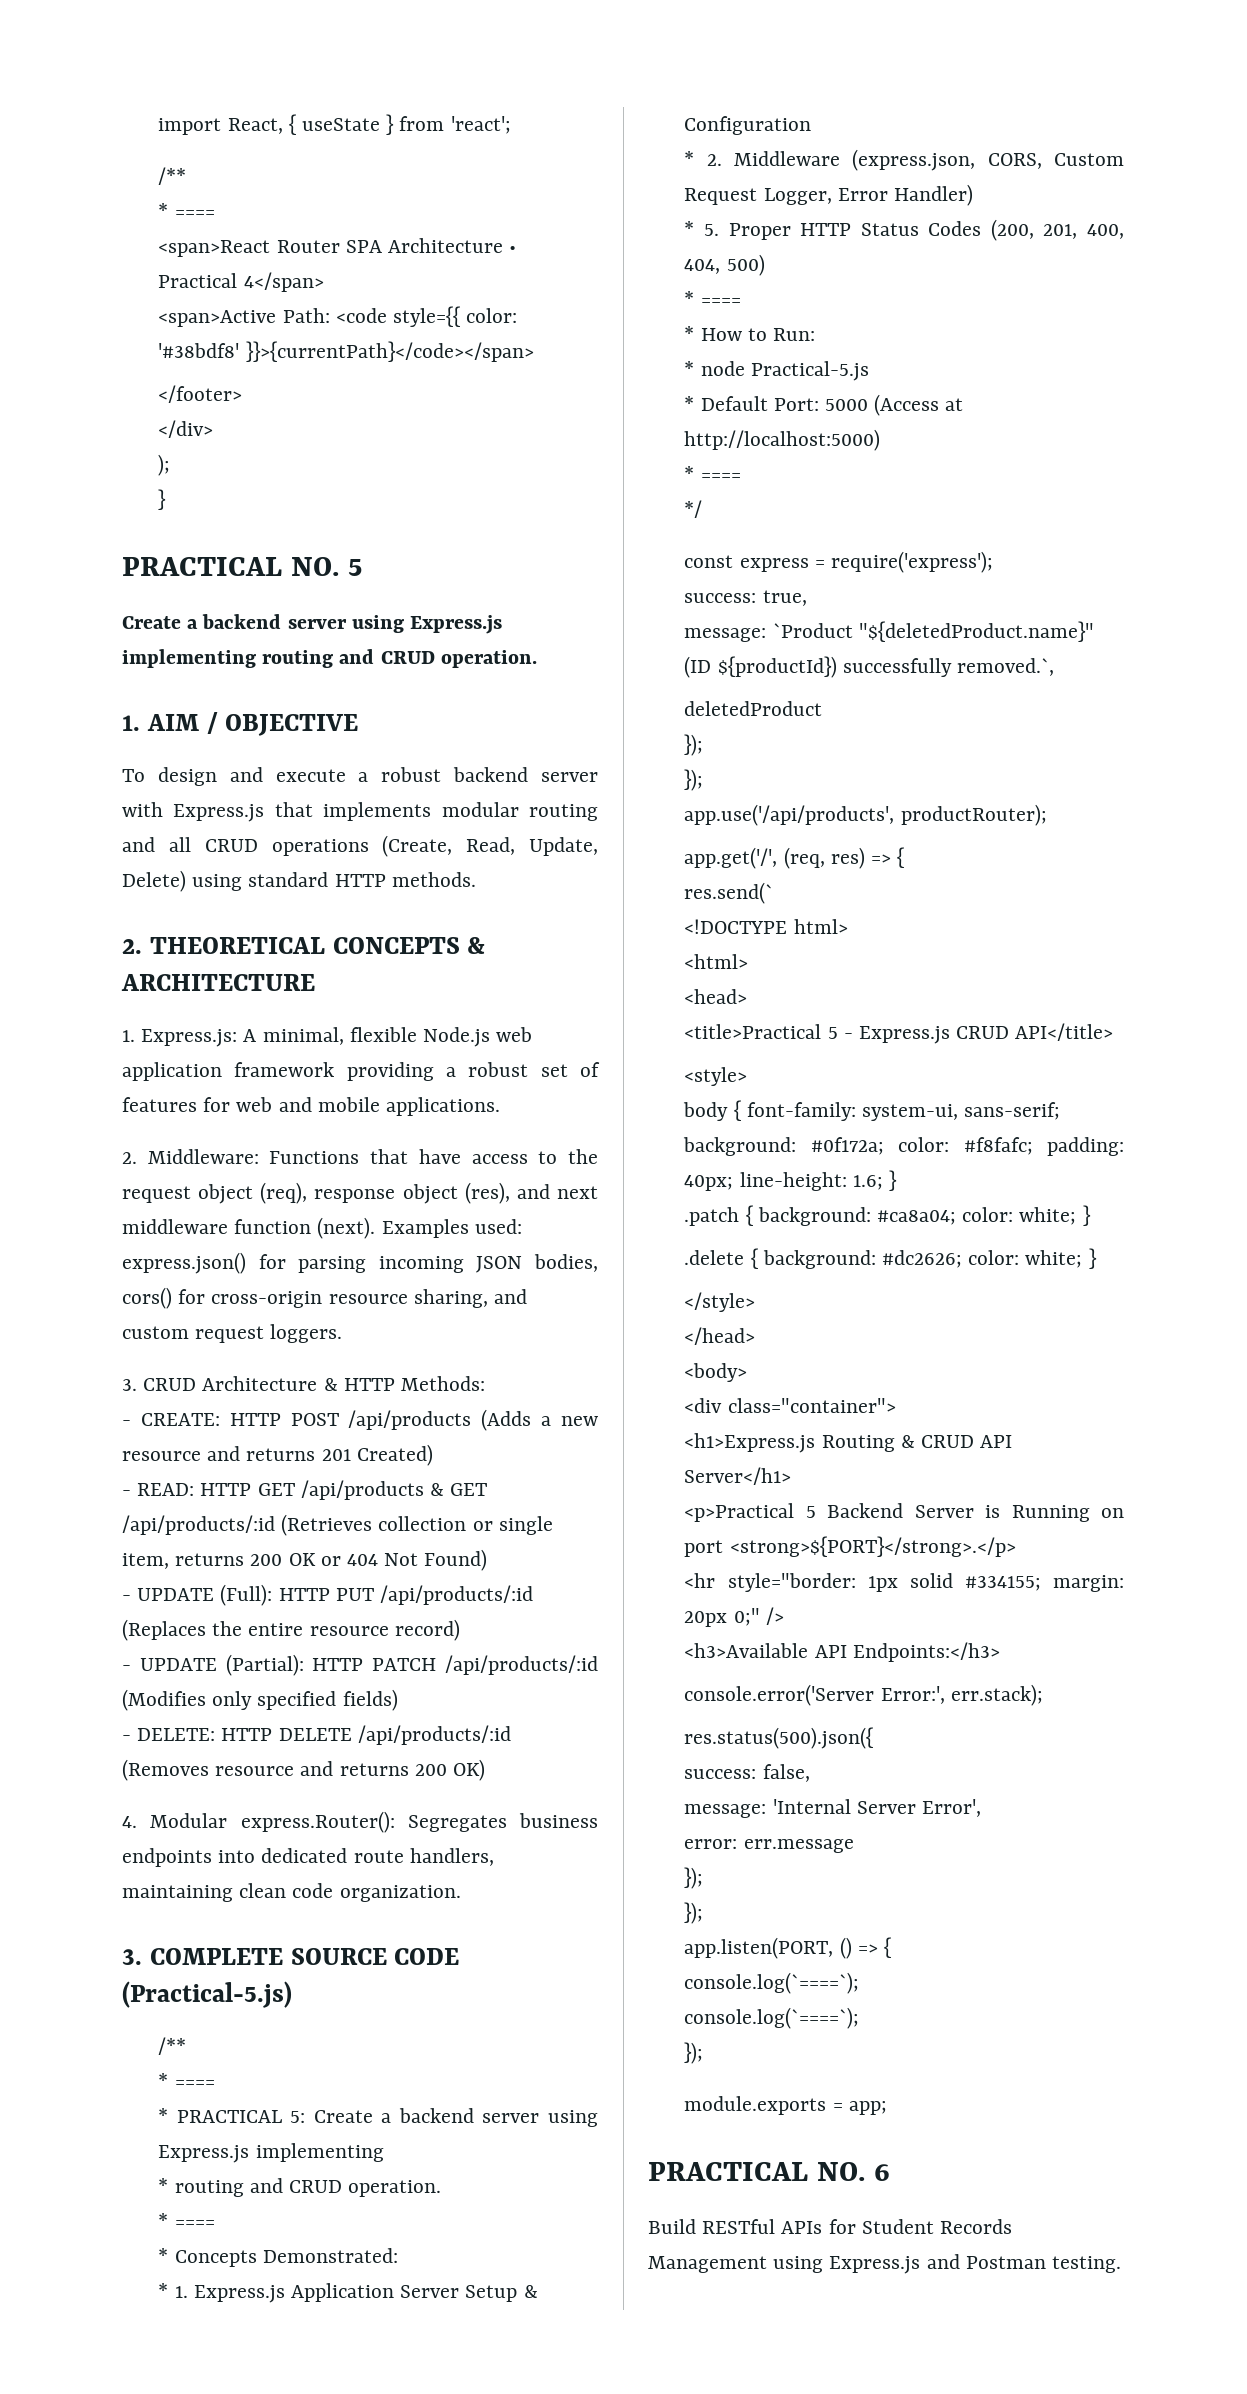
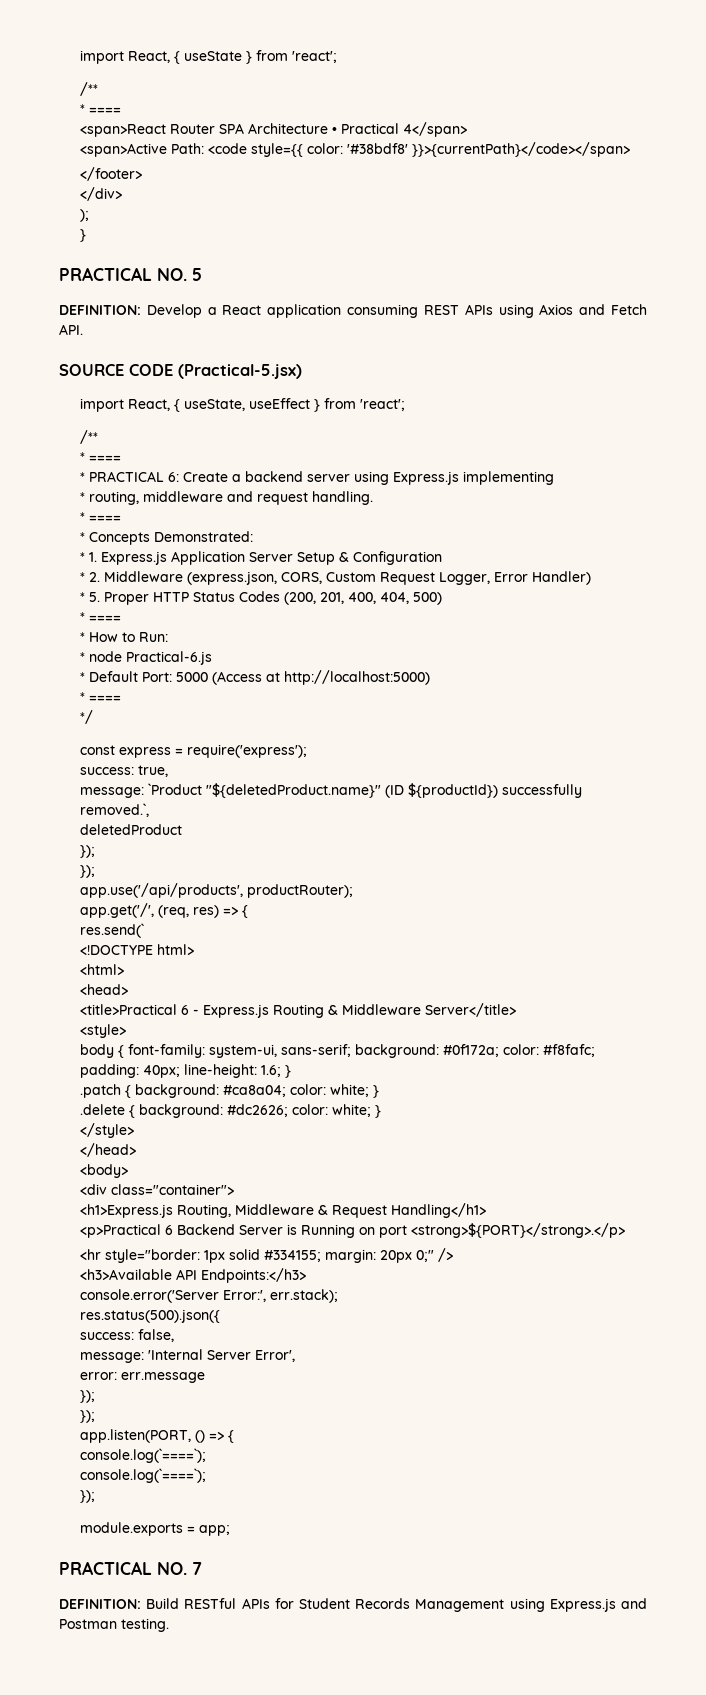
[122,614,503,634] [122,649,537,668] [122,712,359,736] [122,767,598,786] [122,802,598,822] [122,835,598,857] [122,870,476,892] [122,937,486,954] [121,974,315,991] [122,1027,533,1047] [122,1062,600,1081] [122,1097,501,1116] [122,1149,598,1164] [122,1182,599,1204] [122,1217,522,1239] [122,1252,598,1274] [122,1287,528,1309] [122,1324,343,1343] [122,1376,486,1391] [122,1409,598,1431] [122,1444,433,1466] [122,1480,488,1500] [122,1514,553,1536] [122,1549,488,1571] [122,1584,534,1606] [122,1619,460,1641] [122,1654,598,1676] [122,1689,398,1711] [122,1725,511,1745] [122,1759,486,1781] [122,1811,598,1833] [122,1848,494,1867] [122,1883,461,1902] [122,1948,460,1965] [122,1981,292,2008] Create a backend server using Express.js implementing routing and CRUD operation. // 1. AIM / OBJECTIVE // To design and execute a robust backend server with Express.js that implements modular routing and all CRUD operations (Create, Read, Update, Delete) using standard HTTP methods. // 2. THEORETICAL CONCEPTS & ARCHITECTURE // 1. Express.js: A minimal, flexible Node.js web application framework providing a robust set of features for web and mobile applications. // 2. Middleware: Functions that have access to the request object (req), response object (res), and next middleware function (next). Examples used: express.json() for parsing incoming JSON bodies, cors() for cross-origin resource sharing, and custom request loggers. // 3. CRUD Architecture & HTTP Methods: // - CREATE: HTTP POST /api/products (Adds a new resource and returns 201 Created) // - READ: HTTP GET /api/products & GET /api/products/:id (Retrieves collection or single item, returns 200 OK or 404 Not Found) // - UPDATE (Full): HTTP PUT /api/products/:id (Replaces the entire resource record) // - UPDATE (Partial): HTTP PATCH /api/products/:id (Modifies only specified fields) // - DELETE: HTTP DELETE /api/products/:id (Removes resource and returns 200 OK) // 4. Modular express.Router(): Segregates business endpoints into dedicated route handlers, maintaining clean code organization. // 3. COMPLETE SOURCE CODE (Practical-5.js) -> [59,304,647,318] [59,324,83,335] [59,364,302,379] [79,398,405,412] DEFINITION: Develop a React application consuming REST APIs using Axios and Fetch API. // SOURCE CODE (Practical-5.jsx) // import React, { useState, useEffect } from 'react';
[290,2111,306,2123] 5: -> [167,472,179,482] 6:
[174,2178,442,2197] routing and CRUD operation. -> [88,491,373,505] routing, middleware and request handling.
[750,361,869,381] Practical-5.js -> [125,651,212,665] Practical-6.js
[827,1027,838,1039] 5 -> [180,1005,189,1015] 6
[956,1023,1114,1041] CRUD API</title> -> [272,1003,516,1018] Routing & Middleware Server</title>
[821,1435,1013,1452] [684,1467,792,1485] Routing & CRUD API Server</h1> -> [176,1203,486,1218] Routing, Middleware & Request Handling</h1>
[805,1506,816,1518] 5 -> [164,1225,173,1235] 6
[873,2164,890,2181] 6 // -> [192,1562,202,1575] [59,1599,141,1609] 7 // DEFINITION:

